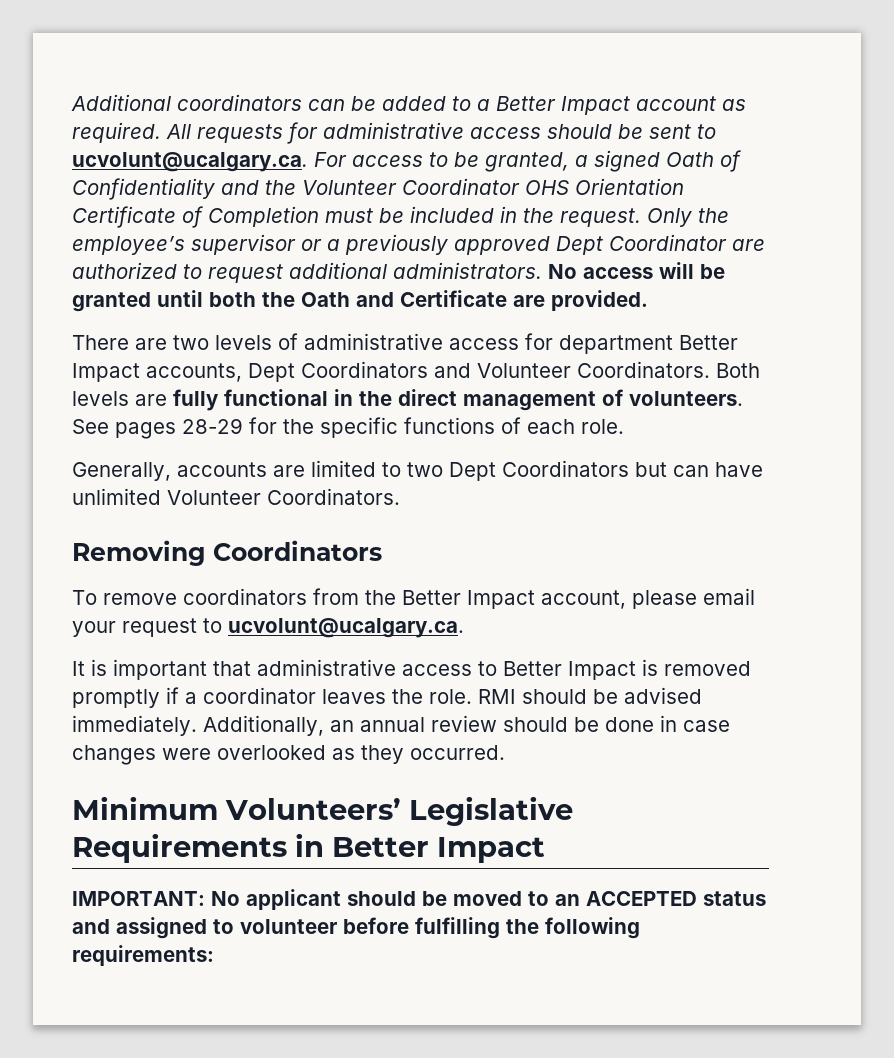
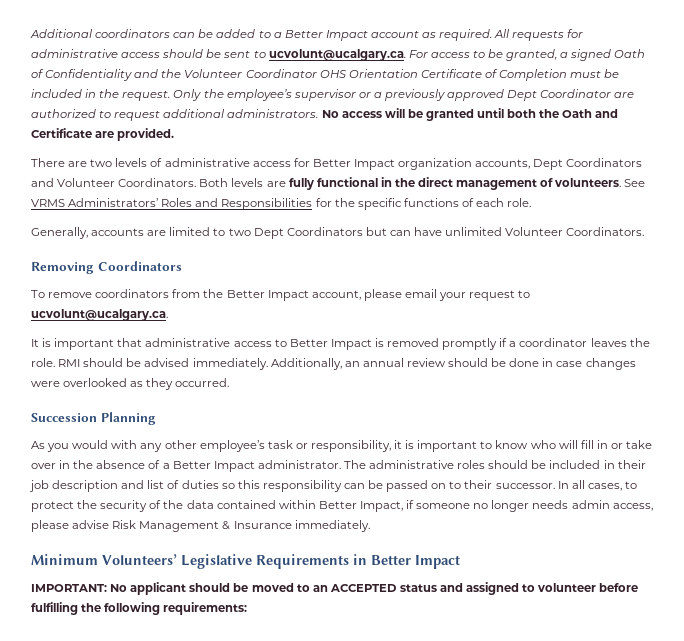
[559,335,738,354] [72,363,140,382] department Better Impact -> [312,158,473,170] Better Impact organization
[115,418,243,439] pages 28-29 -> [31,198,313,210] VRMS Administrators’ Roles and Responsibilities
(505, 752) none -> [31,412,156,425] [31,440,653,452] [31,460,646,472] [29,480,637,492] [31,500,653,512] [31,520,370,532] // Succession Planning // As you would with any other employee’s task or responsibility, it is important to know who will fill in or take over in the absence of a Better Impact administrator. The administrative roles should be included in their job description and list of duties so this responsibility can be passed on to their successor. In all cases, to protect the security of the data contained within Better Impact, if someone no longer needs admin access, please advise Risk Management & Insurance immediately.

